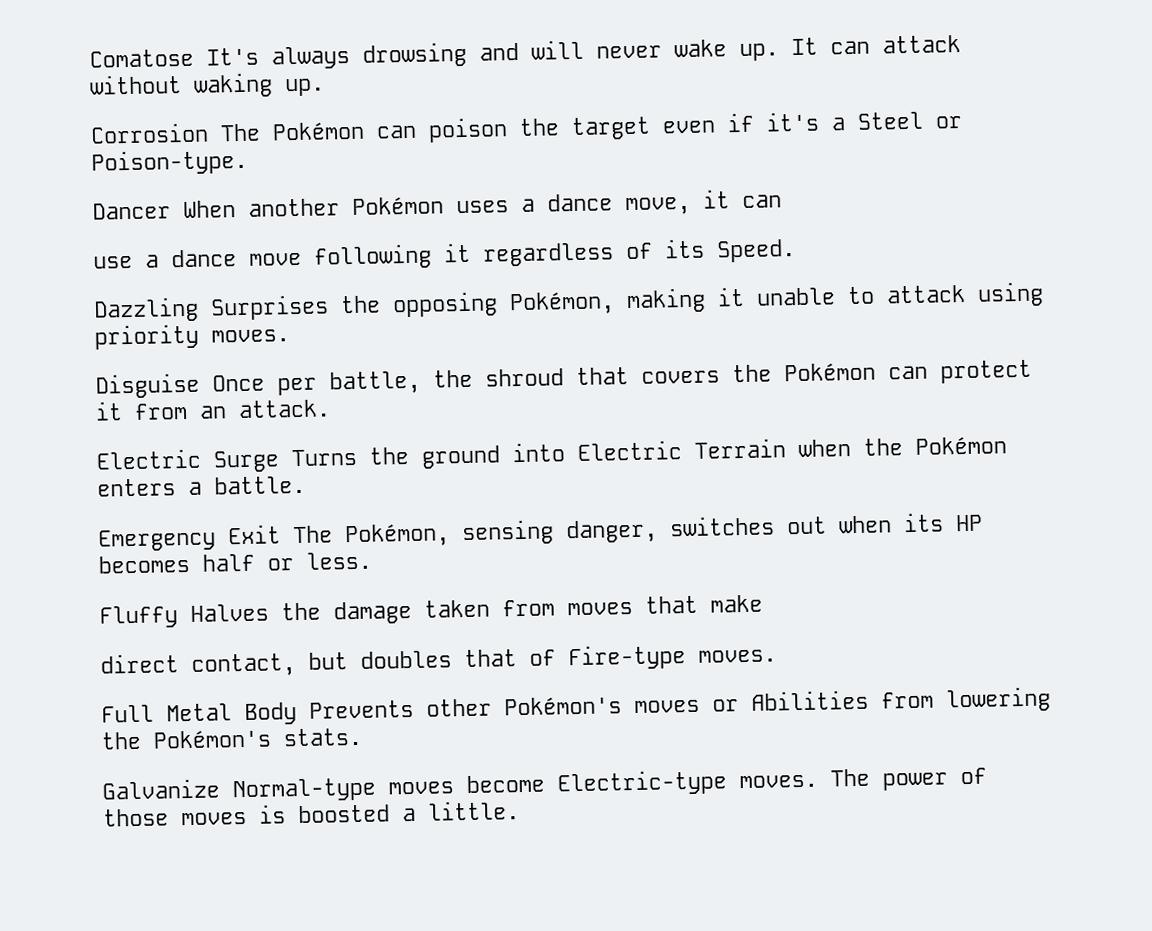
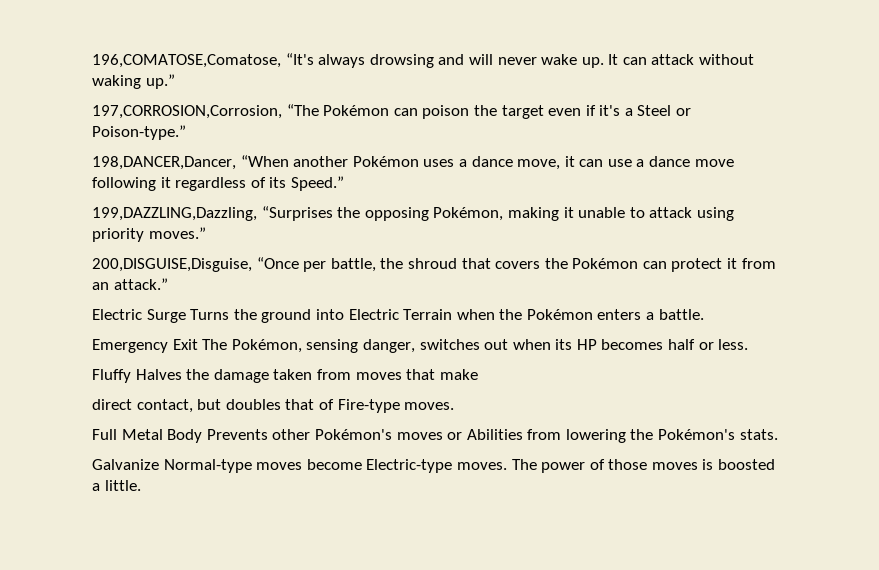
[89,47,259,68] Comatose It's -> [92,53,314,68] 196,COMATOSE,Comatose, “It's
[285,78,325,97] [90,122,261,144] up. // Corrosion The -> [145,74,175,89] [92,104,319,119] up.” // 197,CORROSION,Corrosion, “The
[91,148,248,176] [92,200,236,220] Poison-type. // Dancer When -> [92,125,186,140] [92,155,289,170] Poison-type.” // 198,DANCER,Dancer, “When
(782, 201) // -> (604, 163) none
[716,239,796,263] [93,294,329,323] Speed. // Dazzling Surprises -> [290,176,344,191] [92,206,333,221] Speed.” // 199,DAZZLING,Dazzling, “Surprises
[211,329,290,343] [95,372,265,399] moves. // Disguise Once -> [148,227,206,239] [92,257,299,272] moves.” // 200,DISGUISE,Disguise, “Once
[238,399,331,419] attack. -> [113,278,168,290] attack.”

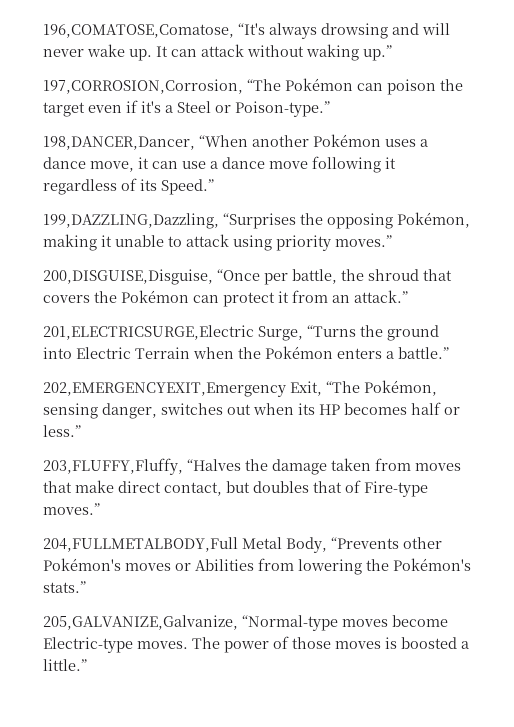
[92,309,230,323] Electric Surge Turns -> [43,325,356,341] 201,ELECTRICSURGE,Electric Surge, “Turns
[658,309,704,320] [92,339,228,353] battle. // Emergency Exit The -> [398,347,449,359] [43,381,360,397] battle.” // 202,EMERGENCYEXIT,Emergency Exit, “The
[718,339,749,350] [92,369,182,383] less. // Fluffy Halves -> [43,425,81,437] [43,458,241,475] less.” // 203,FLUFFY,Fluffy, “Halves
(478, 374) // -> (114, 486) none
[404,402,455,410] [92,429,268,443] moves. // Full Metal Body Prevents -> [43,503,100,515] [43,537,399,553] moves.” // 204,FULLMETALBODY,Full Metal Body, “Prevents
[739,429,778,440] [92,459,252,473] stats. // Galvanize Normal-type -> [43,581,86,593] [43,615,338,631] stats.” // 205,GALVANIZE,Galvanize, “Normal-type
[104,480,141,491] little. -> [43,659,87,671] little.”

